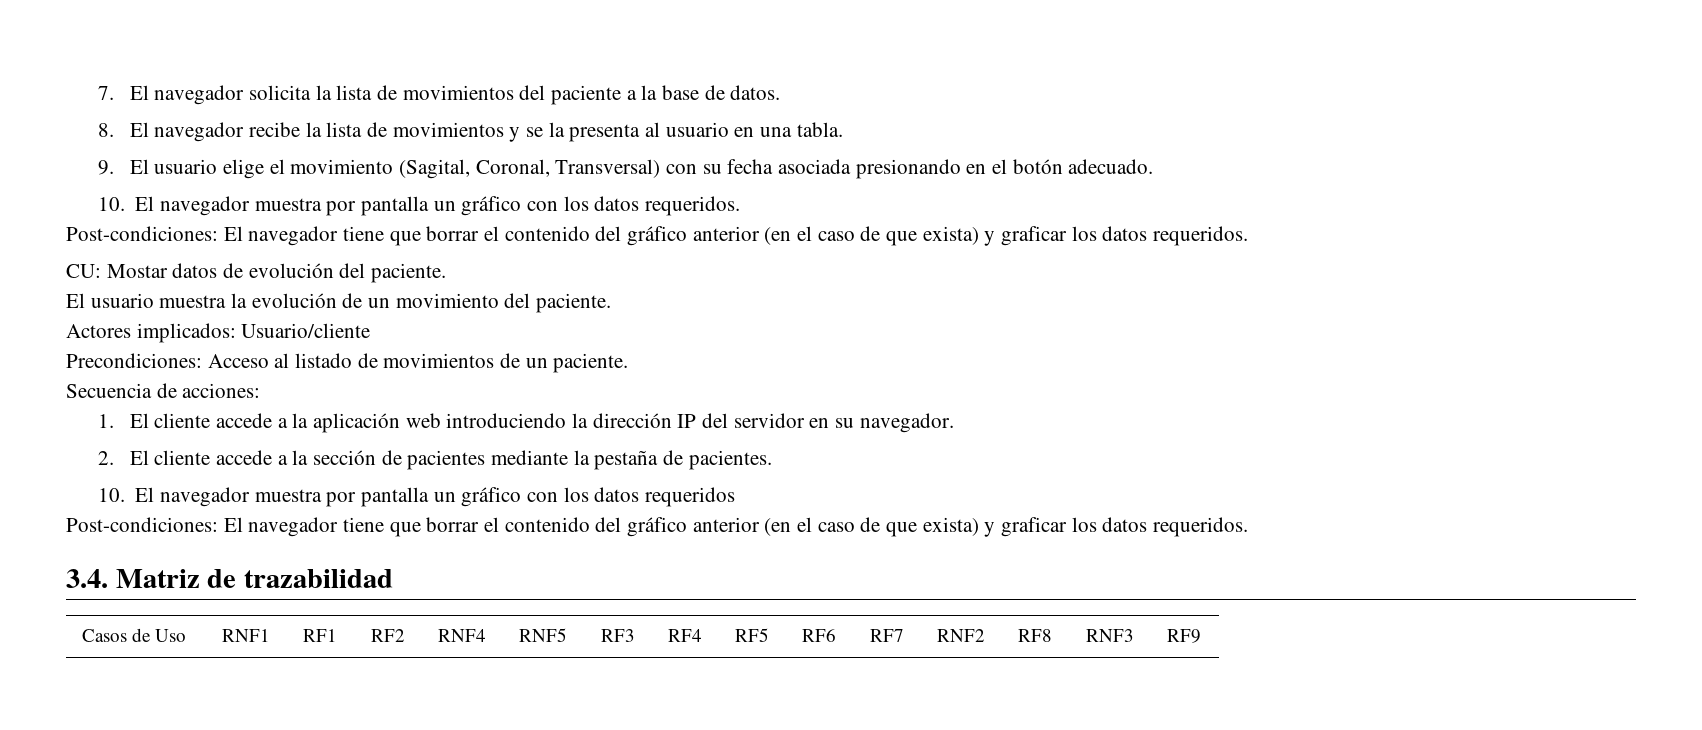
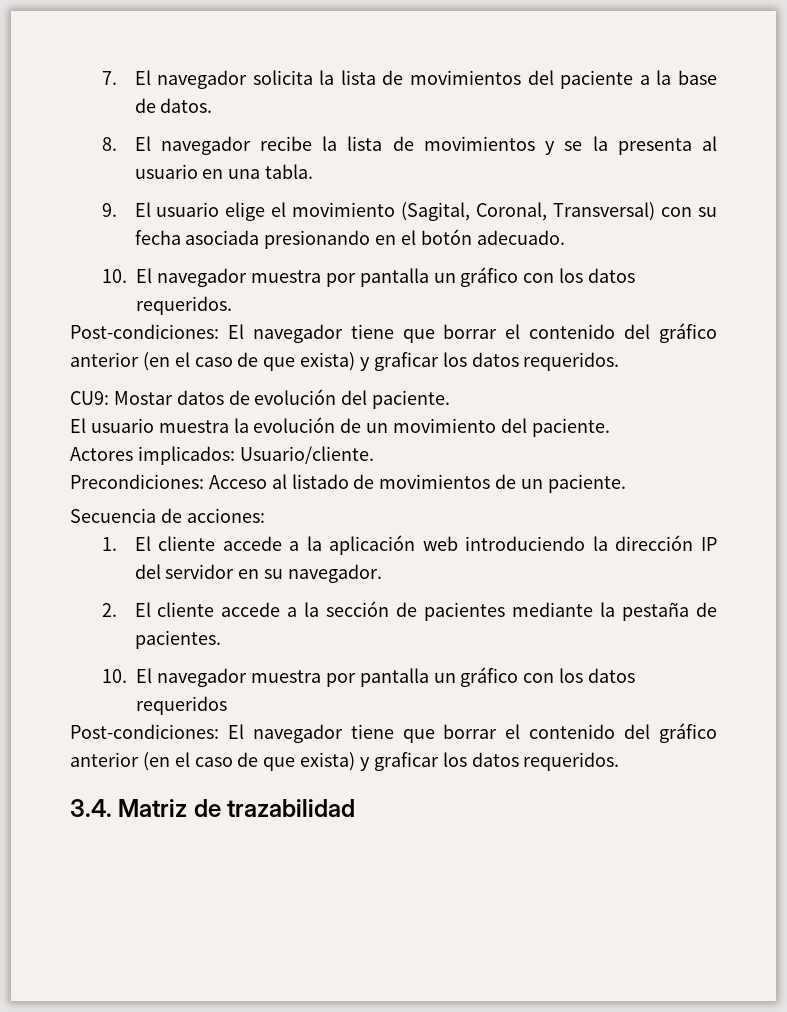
[66,264,101,278] CU: -> [70,391,109,405] CU9:
[241,323,371,338] Usuario/cliente -> [239,446,374,464] Usuario/cliente.
[82,628,187,642] [222,629,271,642] [303,629,338,642] [371,629,406,642] [438,629,487,642] [519,628,568,642] [601,629,636,642] [668,629,703,642] [735,628,770,642] [802,629,837,642] [870,629,905,642] [937,629,986,642] [1018,629,1053,642] [1086,629,1135,642] [1167,629,1202,643] // Casos de Uso | RNF1 | RF1 | RF2 | RNF4 | RNF5 | RF3 | RF4 | RF5 | RF6 | RF7 | RNF2 | RF8 | RNF3 | RF9 -> (356, 808) none

